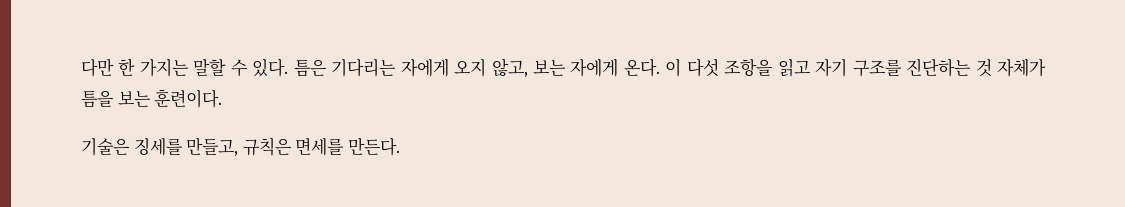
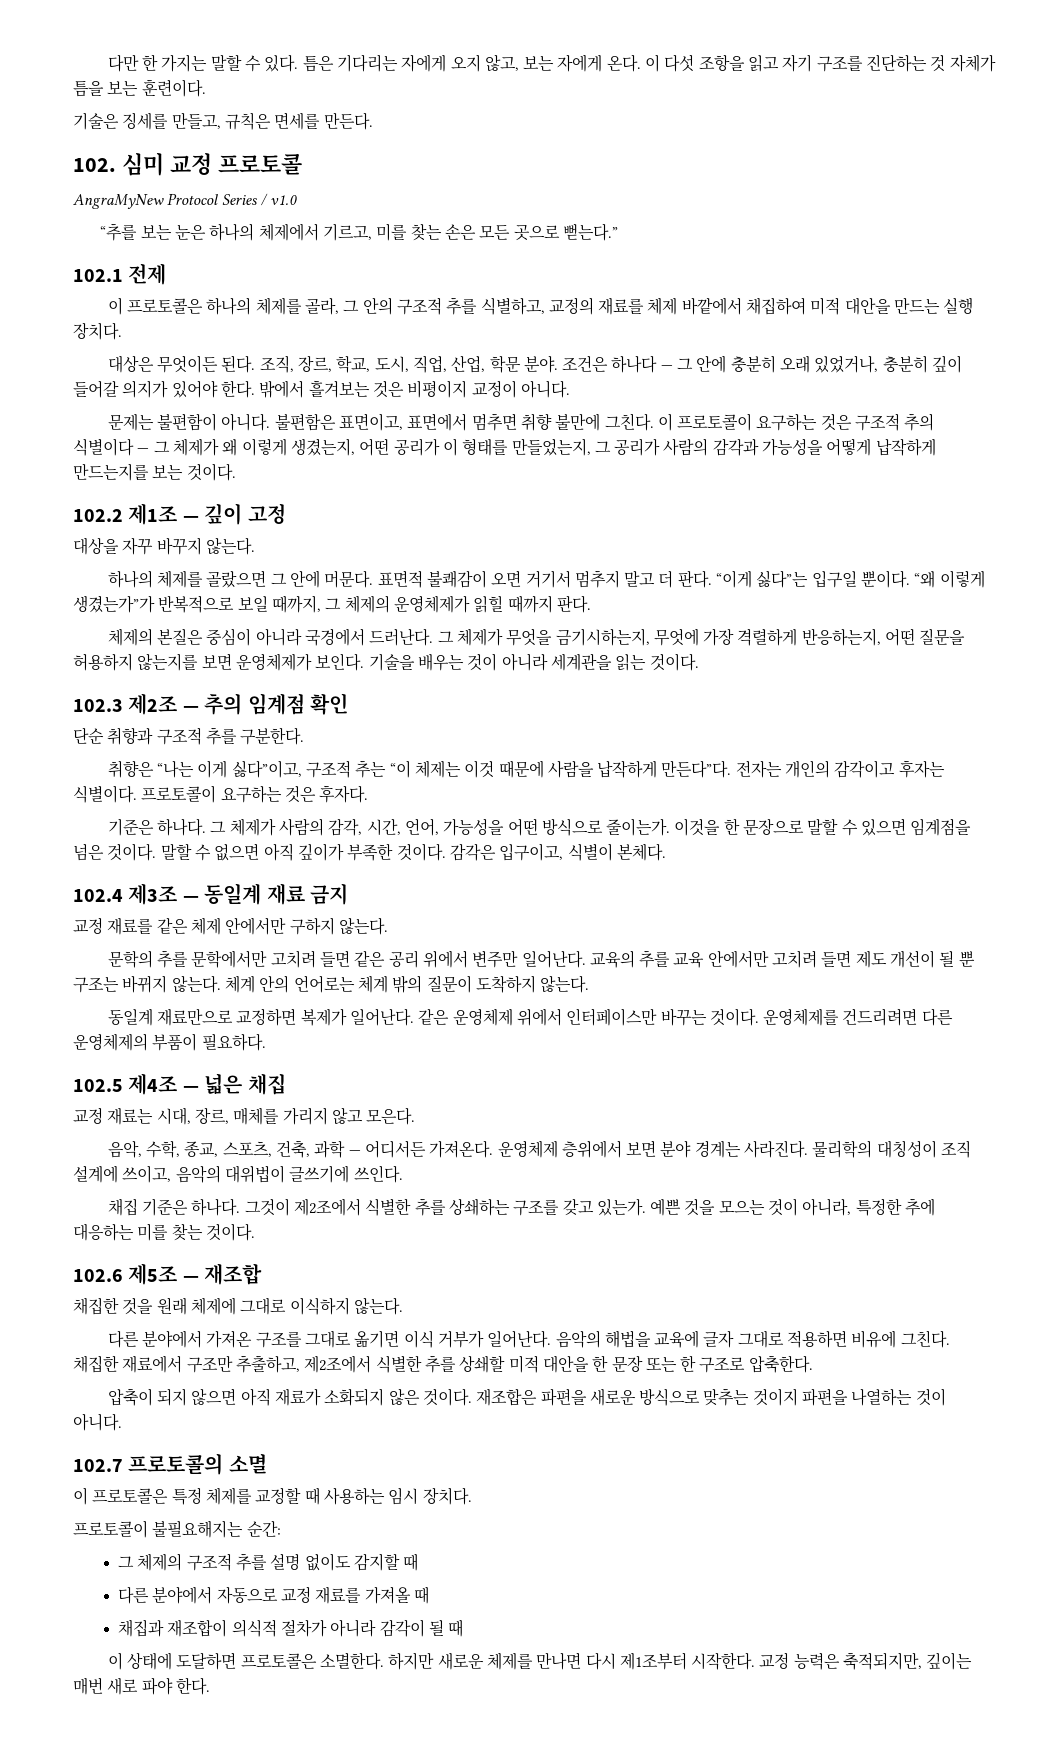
(400, 146) none -> [73,153,302,176] [73,193,298,209] [100,223,618,241] [73,263,167,285] [107,297,974,315] [73,322,122,340] [107,355,963,373] [73,380,570,398] [107,413,935,431] [73,438,936,456] [73,463,236,481] [73,503,286,525] [73,537,255,555] [107,570,985,588] [73,595,591,613] [107,628,966,646] [73,653,699,671] [73,693,348,715] [73,727,305,745] [107,760,945,778] [73,785,369,803] [107,818,972,836] [73,843,666,861] [73,883,348,905] [73,917,388,935] [107,950,975,968] [73,975,590,993] [107,1008,953,1026] [73,1033,266,1051] [73,1073,286,1095] [73,1107,416,1125] [107,1140,972,1158] [73,1165,403,1183] [107,1198,936,1216] [73,1223,255,1241] [73,1263,263,1285] [73,1297,403,1315] [107,1330,950,1348] [73,1355,813,1373] [107,1388,946,1406] [73,1413,122,1431] [73,1453,267,1475] [73,1487,472,1505] [73,1520,281,1538] [117,1553,419,1571] [117,1586,429,1604] [117,1619,464,1637] [107,1652,973,1670] [73,1677,210,1695] // 102. 심미 교정 프로토콜 // AngraMyNew Protocol Series / v1.0 // “추를 보는 눈은 하나의 체제에서 기르고, 미를 찾는 손은 모든 곳으로 뻗는다.” // 102.1 전제 // 이 프로토콜은 하나의 체제를 골라, 그 안의 구조적 추를 식별하고, 교정의 재료를 체제 바깥에서 채집하여 미적 대안을 만드는 실행 장치다. // 대상은 무엇이든 된다. 조직, 장르, 학교, 도시, 직업, 산업, 학문 분야. 조건은 하나다 — 그 안에 충분히 오래 있었거나, 충분히 깊이 들어갈 의지가 있어야 한다. 밖에서 흘겨보는 것은 비평이지 교정이 아니다. // 문제는 불편함이 아니다. 불편함은 표면이고, 표면에서 멈추면 취향 불만에 그친다. 이 프로토콜이 요구하는 것은 구조적 추의 식별이다 — 그 체제가 왜 이렇게 생겼는지, 어떤 공리가 이 형태를 만들었는지, 그 공리가 사람의 감각과 가능성을 어떻게 납작하게 만드는지를 보는 것이다. // 102.2 제1조 — 깊이 고정 // 대상을 자꾸 바꾸지 않는다. // 하나의 체제를 골랐으면 그 안에 머문다. 표면적 불쾌감이 오면 거기서 멈추지 말고 더 판다. “이게 싫다”는 입구일 뿐이다. “왜 이렇게 생겼는가”가 반복적으로 보일 때까지, 그 체제의 운영체제가 읽힐 때까지 판다. // 체제의 본질은 중심이 아니라 국경에서 드러난다. 그 체제가 무엇을 금기시하는지, 무엇에 가장 격렬하게 반응하는지, 어떤 질문을 허용하지 않는지를 보면 운영체제가 보인다. 기술을 배우는 것이 아니라 세계관을 읽는 것이다. // 102.3 제2조 — 추의 임계점 확인 // 단순 취향과 구조적 추를 구분한다. // 취향은 “나는 이게 싫다”이고, 구조적 추는 “이 체제는 이것 때문에 사람을 납작하게 만든다”다. 전자는 개인의 감각이고 후자는 식별이다. 프로토콜이 요구하는 것은 후자다. // 기준은 하나다. 그 체제가 사람의 감각, 시간, 언어, 가능성을 어떤 방식으로 줄이는가. 이것을 한 문장으로 말할 수 있으면 임계점을 넘은 것이다. 말할 수 없으면 아직 깊이가 부족한 것이다. 감각은 입구이고, 식별이 본체다. // 102.4 제3조 — 동일계 재료 금지 // 교정 재료를 같은 체제 안에서만 구하지 않는다. // 문학의 추를 문학에서만 고치려 들면 같은 공리 위에서 변주만 일어난다. 교육의 추를 교육 안에서만 고치려 들면 제도 개선이 될 뿐 구조는 바뀌지 않는다. 체계 안의 언어로는 체계 밖의 질문이 도착하지 않는다. // 동일계 재료만으로 교정하면 복제가 일어난다. 같은 운영체제 위에서 인터페이스만 바꾸는 것이다. 운영체제를 건드리려면 다른 운영체제의 부품이 필요하다. // 102.5 제4조 — 넓은 채집 // 교정 재료는 시대, 장르, 매체를 가리지 않고 모은다. // 음악, 수학, 종교, 스포츠, 건축, 과학 — 어디서든 가져온다. 운영체제 층위에서 보면 분야 경계는 사라진다. 물리학의 대칭성이 조직 설계에 쓰이고, 음악의 대위법이 글쓰기에 쓰인다. // 채집 기준은 하나다. 그것이 제2조에서 식별한 추를 상쇄하는 구조를 갖고 있는가. 예쁜 것을 모으는 것이 아니라, 특정한 추에 대응하는 미를 찾는 것이다. // 102.6 제5조 — 재조합 // 채집한 것을 원래 체제에 그대로 이식하지 않는다. // 다른 분야에서 가져온 구조를 그대로 옮기면 이식 거부가 일어난다. 음악의 해법을 교육에 글자 그대로 적용하면 비유에 그친다. 채집한 재료에서 구조만 추출하고, 제2조에서 식별한 추를 상쇄할 미적 대안을 한 문장 또는 한 구조로 압축한다. // 압축이 되지 않으면 아직 재료가 소화되지 않은 것이다. 재조합은 파편을 새로운 방식으로 맞추는 것이지 파편을 나열하는 것이 아니다. // 102.7 프로토콜의 소멸 // 이 프로토콜은 특정 체제를 교정할 때 사용하는 임시 장치다. // 프로토콜이 불필요해지는 순간: // 그 체제의 구조적 추를 설명 없이도 감지할 때 // 다른 분야에서 자동으로 교정 재료를 가져올 때 // 채집과 재조합이 의식적 절차가 아니라 감각이 될 때 // 이 상태에 도달하면 프로토콜은 소멸한다. 하지만 새로운 체제를 만나면 다시 제1조부터 시작한다. 교정 능력은 축적되지만, 깊이는 매번 새로 파야 한다.

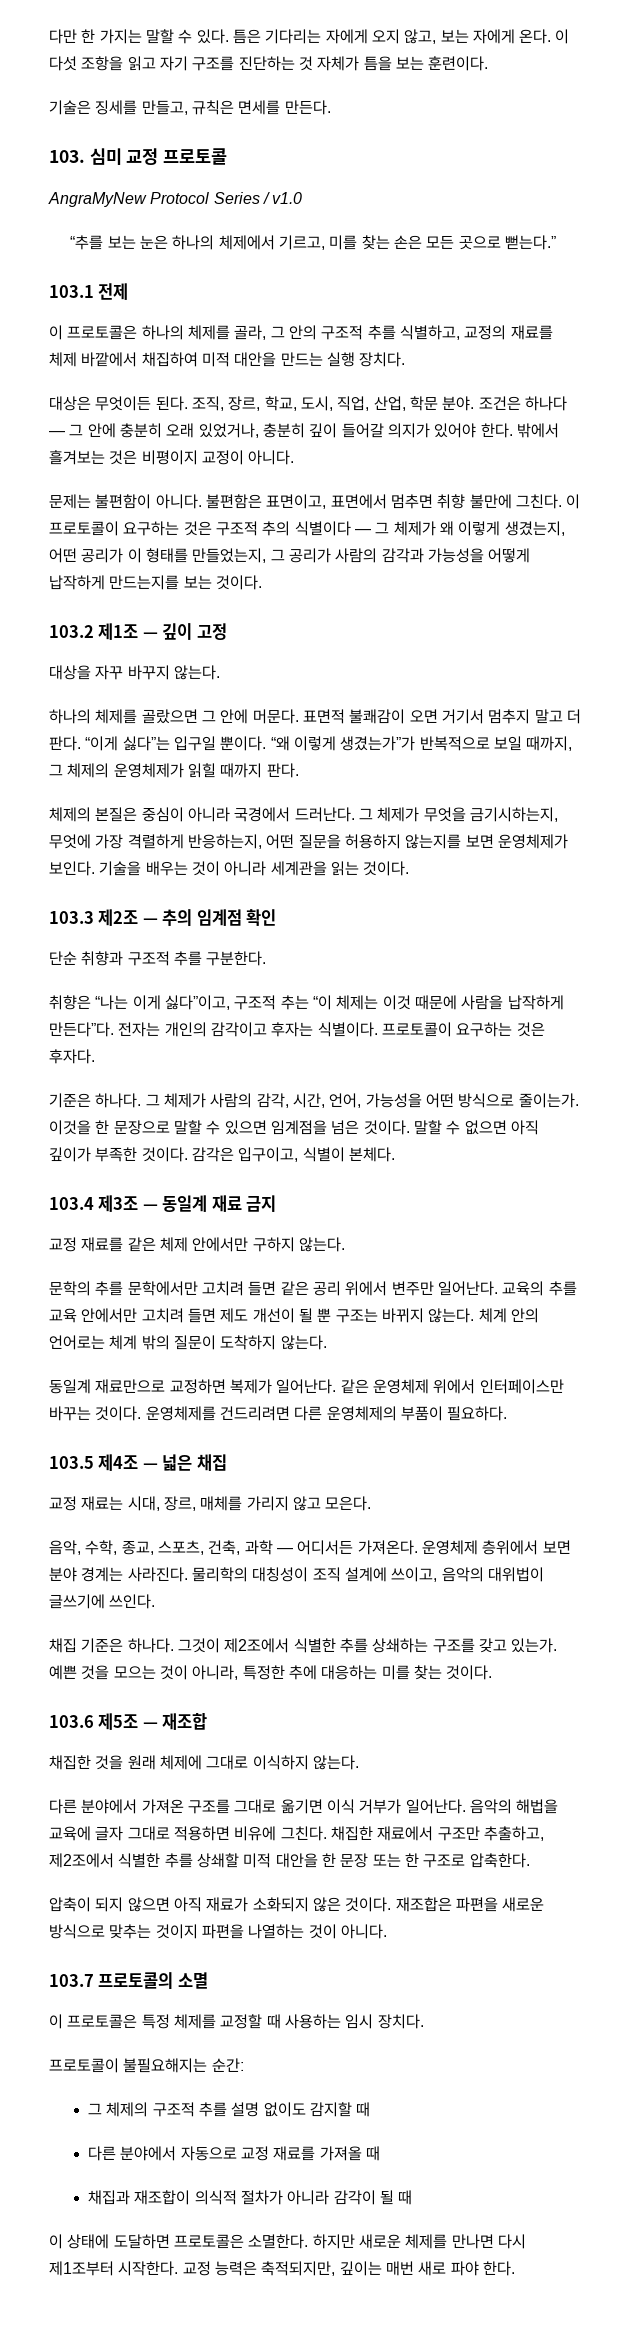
[73,158,116,172] 102. -> [49,150,85,163] 103.
[73,269,123,282] 102.1 -> [49,285,94,298] 103.1
[73,509,123,522] 102.2 -> [49,625,94,638] 103.2
[73,699,123,712] 102.3 -> [49,911,94,924] 103.3
[73,889,123,902] 102.4 -> [49,1197,94,1210] 103.4
[73,1079,123,1092] 102.5 -> [49,1456,94,1469] 103.5
[73,1269,123,1282] 102.6 -> [49,1715,94,1728] 103.6
[73,1459,123,1472] 102.7 -> [49,1974,94,1987] 103.7

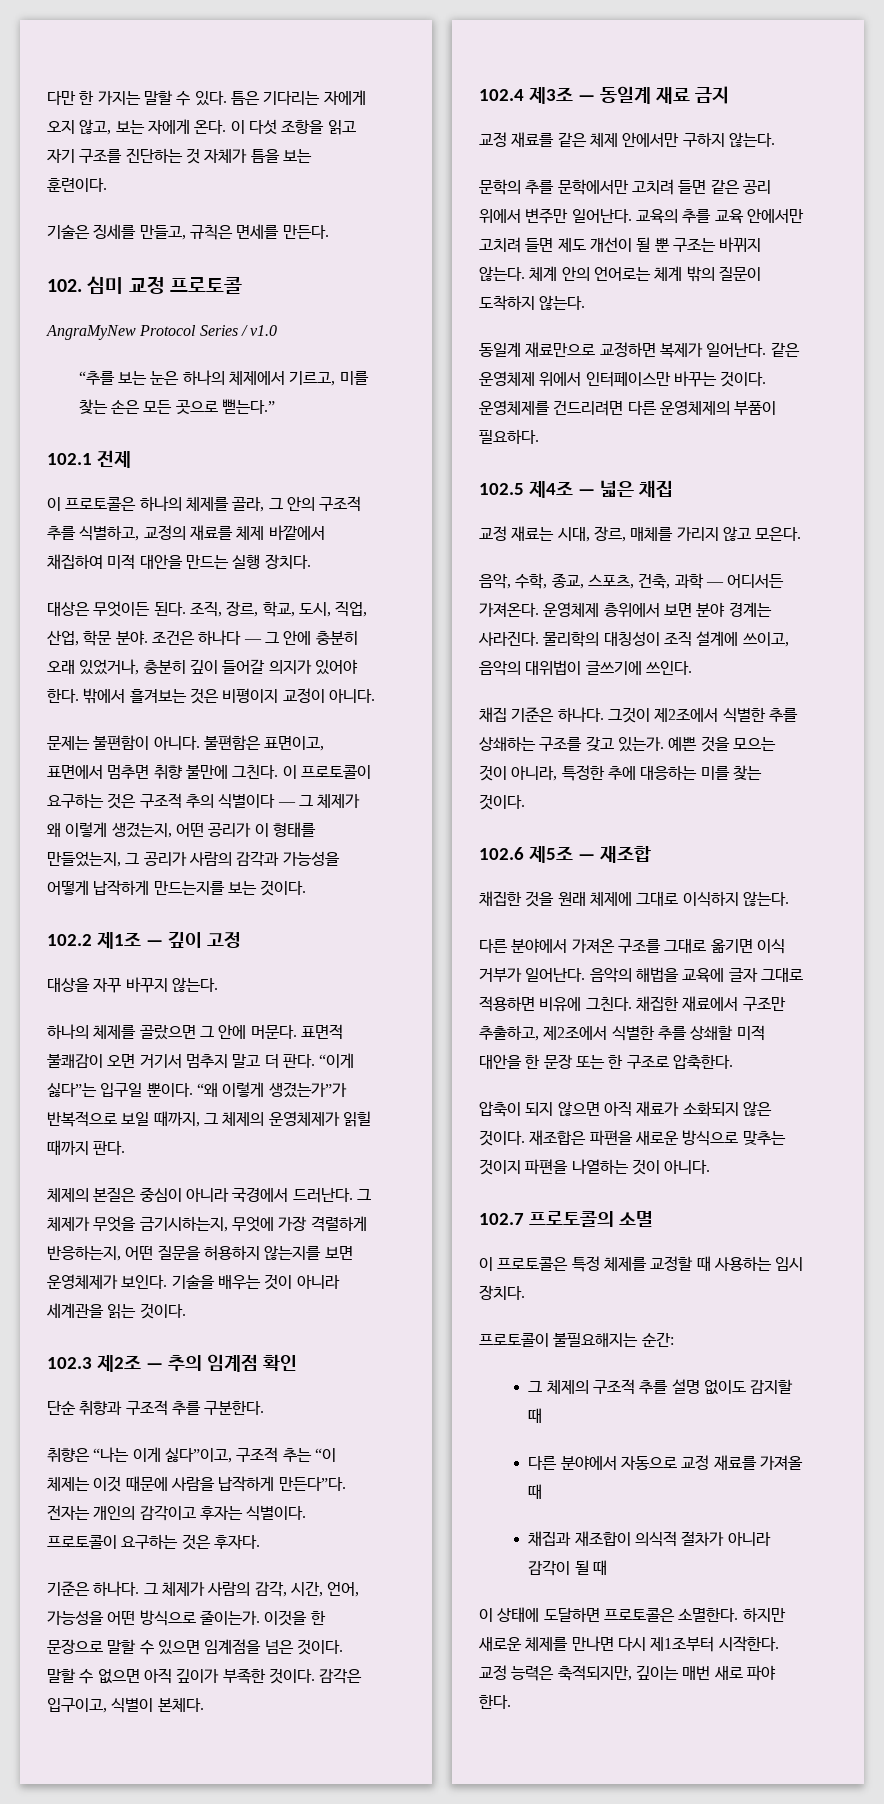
[49,150,85,163] 103. -> [47,279,82,292] 102.
[49,285,94,298] 103.1 -> [47,453,92,465] 102.1
[49,625,94,638] 103.2 -> [47,934,92,946] 102.2
[49,911,94,924] 103.3 -> [47,1357,92,1369] 102.3
[49,1197,94,1210] 103.4 -> [479,89,524,101] 102.4
[49,1456,94,1469] 103.5 -> [479,483,524,495] 102.5
[49,1715,94,1728] 103.6 -> [479,847,524,860] 102.6
[49,1974,94,1987] 103.7 -> [479,1213,524,1225] 102.7

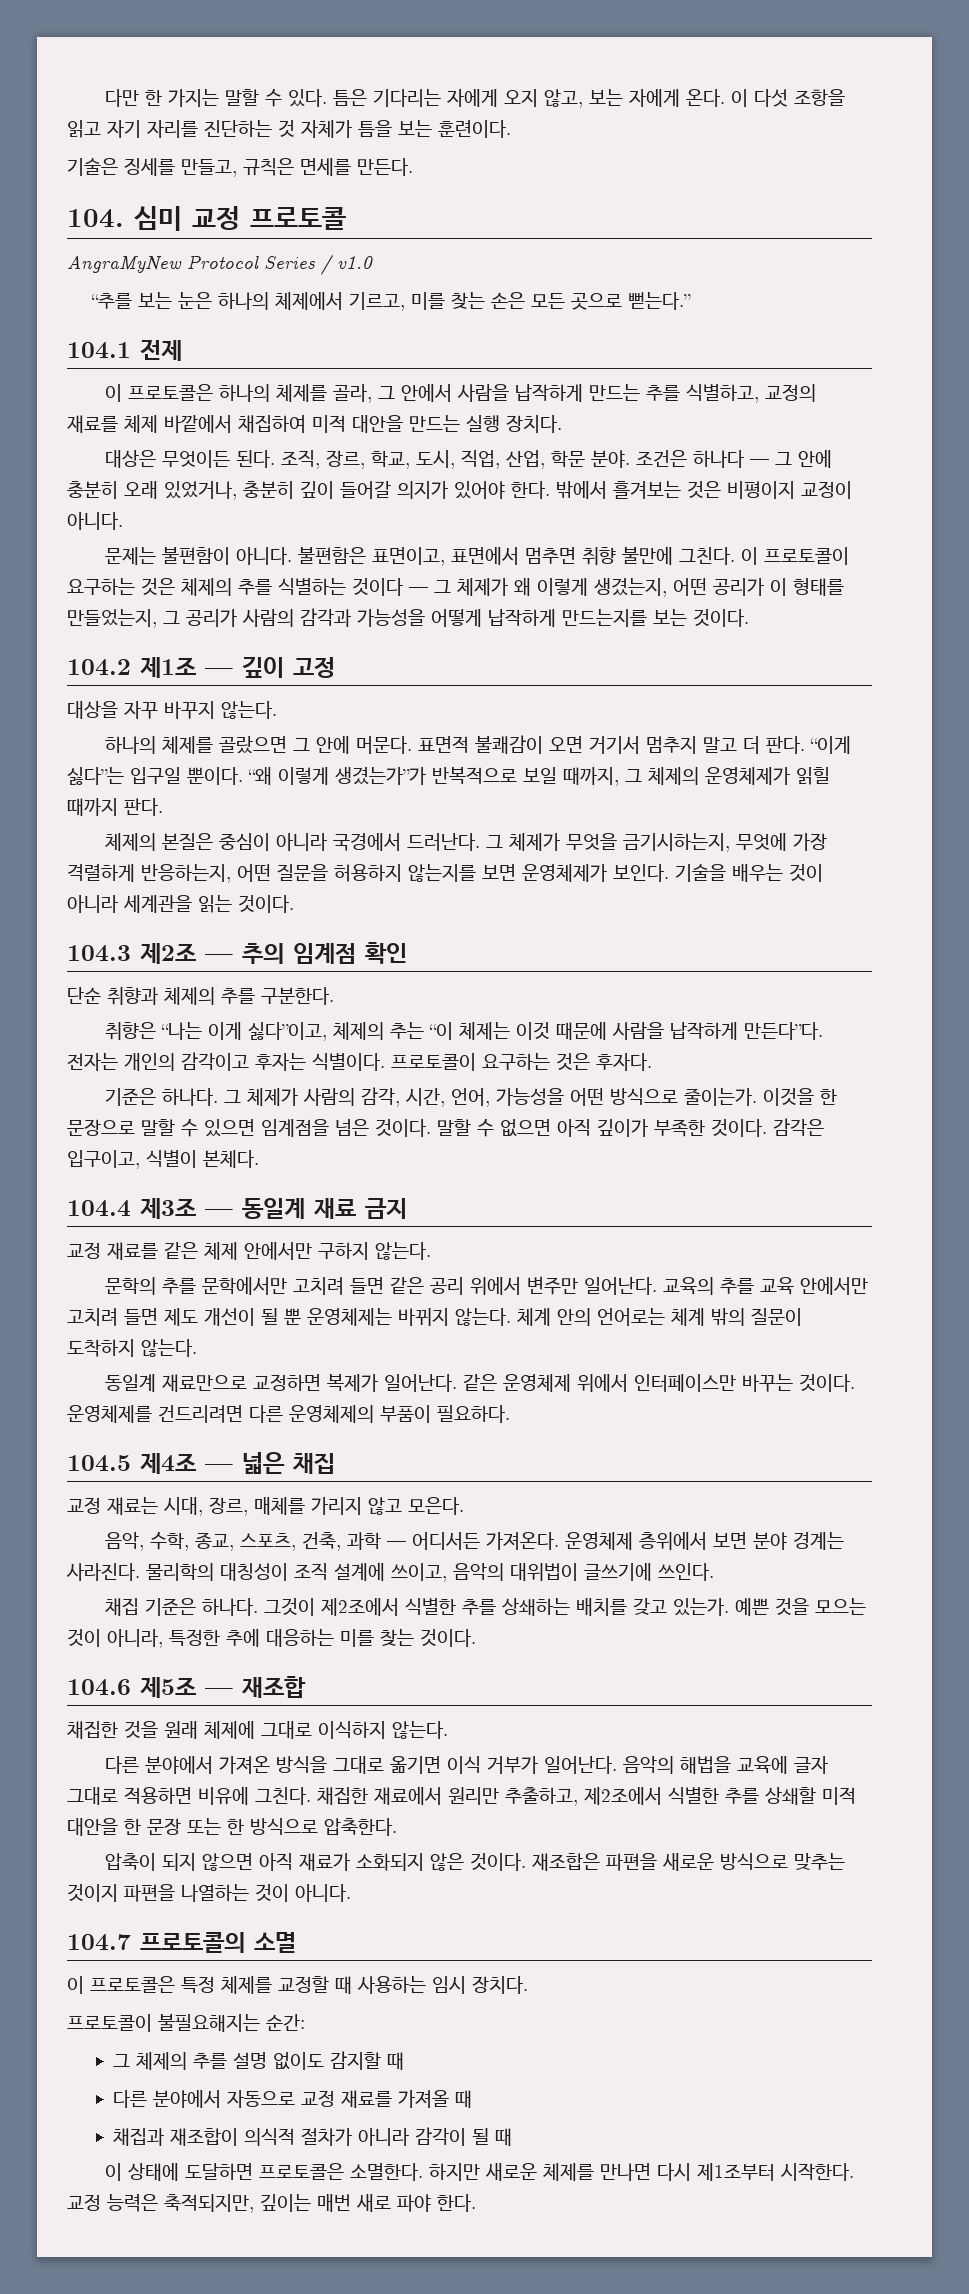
[79,149,123,163] 구조를 -> [147,120,198,138] 자리를
[47,279,82,292] 102. -> [67,209,124,228] 104.
[47,453,92,465] 102.1 -> [67,342,131,359] 104.1
[286,496,362,512] 안의 구조적 -> [400,384,640,402] 안에서 사람을 납작하게 만드는
[139,793,276,809] 구조적 추의 식별이다 -> [181,578,403,596] 체제의 추를 식별하는 것이다
[47,934,92,946] 102.2 -> [67,659,131,676] 104.2
[47,1357,92,1369] 102.3 -> [67,945,131,962] 104.3
[125,1400,168,1416] 구조적 -> [164,987,215,1005] 체제의
[236,1447,279,1463] 구조적 -> [332,1022,384,1040] 체제의
[479,89,524,101] 102.4 -> [67,1200,131,1217] 104.4
[672,238,716,252] 구조는 -> [307,1308,392,1326] 운영체제는
[479,483,524,495] 102.5 -> [67,1455,131,1472] 104.5
[539,737,583,751] 구조를 -> [575,1598,627,1616] 배치를
[479,847,524,860] 102.6 -> [67,1679,131,1696] 104.6
[617,939,661,953] 구조를 -> [275,1756,327,1773] 방식을
[742,997,786,1011] 구조만 -> [448,1787,499,1805] 원리만
[626,1055,669,1069] 구조로 -> [250,1818,318,1835] 방식으로
[479,1213,524,1225] 102.7 -> [67,1934,131,1951] 104.7
[593,1379,636,1395] 구조적 -> (187, 2061) none

